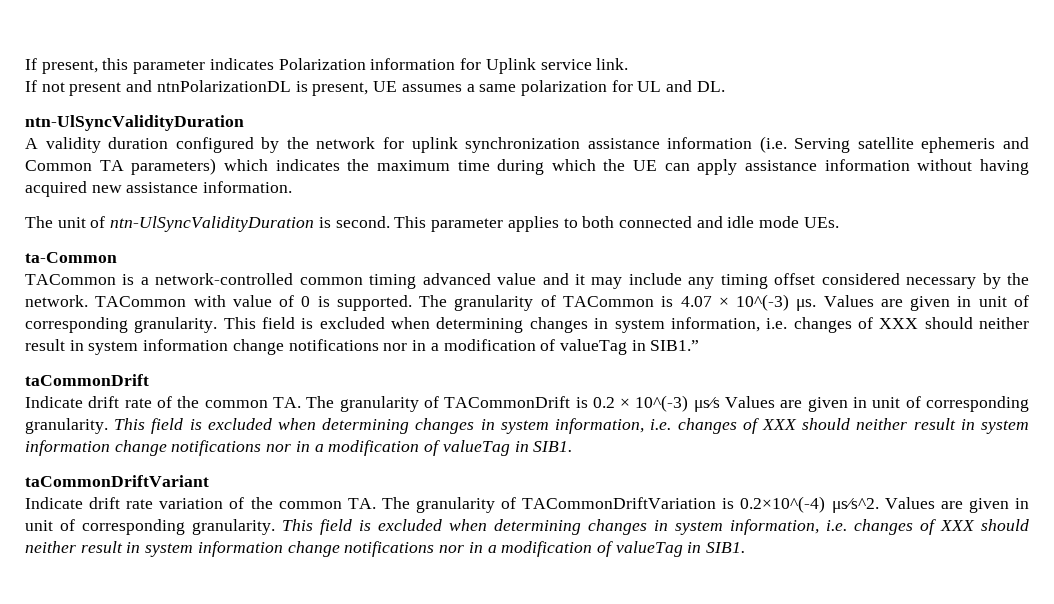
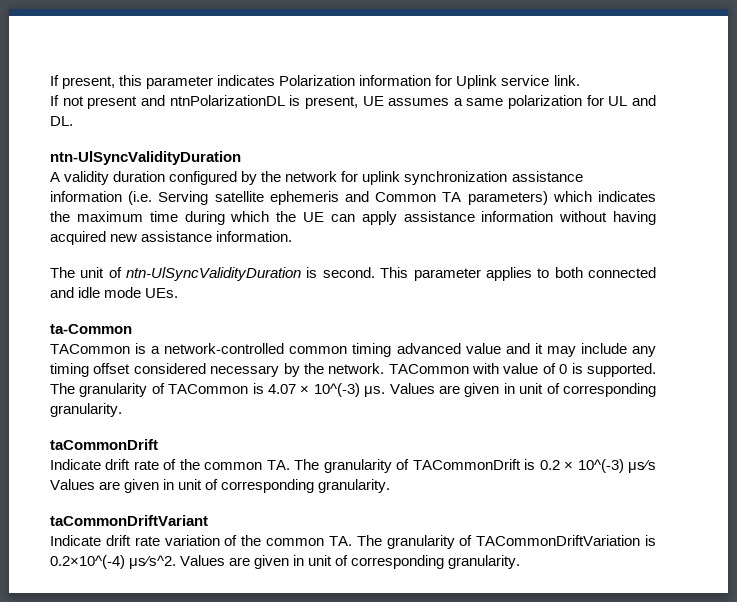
[223,317,1030,333] [25,339,700,355] This field is excluded when determining changes in system information, i.e. changes of XXX should neither result in system information change notifications nor in a modification of valueTag in SIB1.” -> (122, 410) none
[114,418,1029,434] [25,440,573,456] This field is excluded when determining changes in system information, i.e. changes of XXX should neither result in system information change notifications nor in a modification of valueTag in SIB1. -> (391, 486) none
[282,519,1029,535] [25,541,746,557] This field is excluded when determining changes in system information, i.e. changes of XXX should neither result in system information change notifications nor in a modification of valueTag in SIB1. -> (521, 562) none

